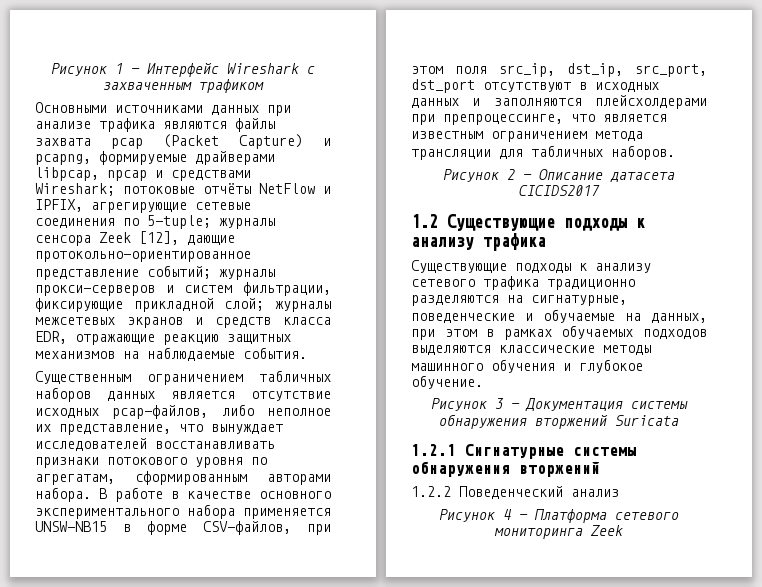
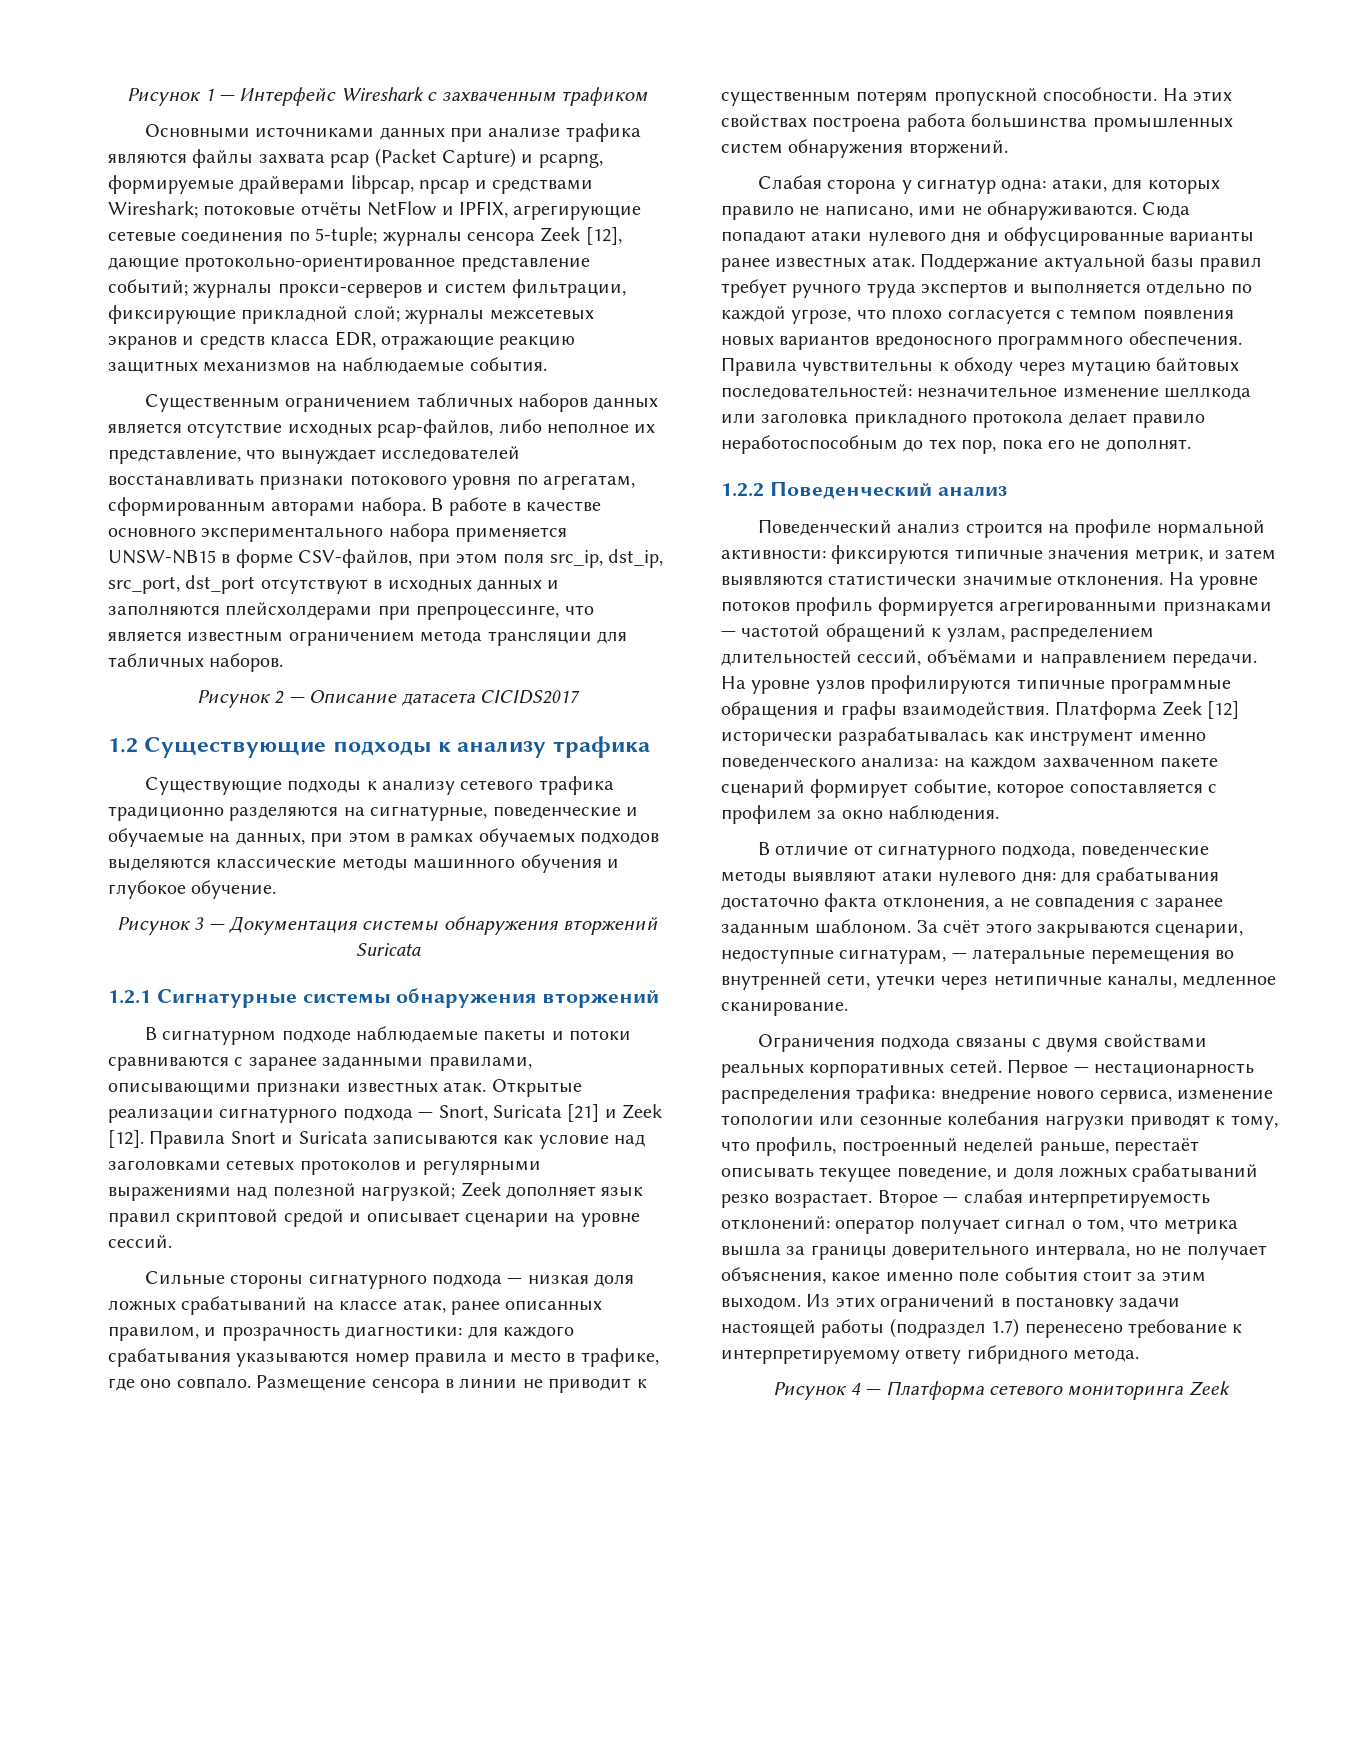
[411,486,619,499] 1.2.2 Поведенческий анализ -> [144,1026,632,1045] [108,1056,532,1071] [108,1079,582,1097] [108,1104,663,1123] [108,1130,646,1149] [108,1160,541,1175] [108,1182,644,1201] [108,1209,640,1227] [108,1235,172,1248] [144,1271,635,1289] [108,1296,603,1315] [108,1326,574,1341] [108,1348,659,1367] [108,1375,647,1393] [721,87,1232,106] [721,113,1233,132] [721,139,1008,158] [757,175,1220,194] [721,201,1191,220] [721,227,1255,246] [721,253,1263,272] [721,279,1252,298] [721,306,1234,324] [721,331,1242,350] [721,357,1240,376] [721,384,1252,400] [721,413,1205,428] [721,435,1191,454] [721,481,1007,499] [757,519,1265,538] [721,545,1277,564] [721,572,1258,590] [721,597,1272,616] [721,623,1154,642] [721,649,1257,668] [721,675,1231,694] [721,701,1240,720] [721,727,1206,746] [721,757,1218,770] [721,779,1217,798] [721,805,1000,824] [757,842,1209,860] [721,867,1220,886] [721,893,1223,912] [721,919,1244,938] [721,949,1234,964] [721,972,1277,990] [721,1001,848,1016] [757,1034,1207,1052] [721,1059,1254,1078] [721,1085,1273,1104] [721,1111,1278,1130] [721,1137,1199,1156] [721,1163,1259,1182] [721,1189,1210,1208] [721,1216,1238,1234] [721,1245,1267,1260] [721,1267,1206,1284] [721,1294,1181,1312] [721,1318,1243,1338] [721,1345,1140,1364] В сигнатурном подходе наблюдаемые пакеты и потоки сравниваются с заранее заданными правилами, описывающими признаки известных атак. Открытые реализации сигнатурного подхода — Snort, Suricata [21] и Zeek [12]. Правила Snort и Suricata записываются как условие над заголовками сетевых протоколов и регулярными выражениями над полезной нагрузкой; Zeek дополняет язык правил скриптовой средой и описывает сценарии на уровне сессий. // Сильные стороны сигнатурного подхода — низкая доля ложных срабатываний на классе атак, ранее описанных правилом, и прозрачность диагностики: для каждого срабатывания указываются номер правила и место в трафике, где оно совпало. Размещение сенсора в линии не приводит к существенным потерям пропускной способности. На этих свойствах построена работа большинства промышленных систем обнаружения вторжений. // Слабая сторона у сигнатур одна: атаки, для которых правило не написано, ими не обнаруживаются. Сюда попадают атаки нулевого дня и обфусцированные варианты ранее известных атак. Поддержание актуальной базы правил требует ручного труда экспертов и выполняется отдельно по каждой угрозе, что плохо согласуется с темпом появления новых вариантов вредоносного программного обеспечения. Правила чувствительны к обходу через мутацию байтовых последовательностей: незначительное изменение шеллкода или заголовка прикладного протокола делает правило неработоспособным до тех пор, пока его не дополнят. // 1.2.2 Поведенческий анализ // Поведенческий анализ строится на профиле нормальной активности: фиксируются типичные значения метрик, и затем выявляются статистически значимые отклонения. На уровне потоков профиль формируется агрегированными признаками — частотой обращений к узлам, распределением длительностей сессий, объёмами и направлением передачи. На уровне узлов профилируются типичные программные обращения и графы взаимодействия. Платформа Zeek [12] исторически разрабатывалась как инструмент именно поведенческого анализа: на каждом захваченном пакете сценарий формирует событие, которое сопоставляется с профилем за окно наблюдения. // В отличие от сигнатурного подхода, поведенческие методы выявляют атаки нулевого дня: для срабатывания достаточно факта отклонения, а не совпадения с заранее заданным шаблоном. За счёт этого закрываются сценарии, недоступные сигнатурам, — латеральные перемещения во внутренней сети, утечки через нетипичные каналы, медленное сканирование. // Ограничения подхода связаны с двумя свойствами реальных корпоративных сетей. Первое — нестационарность распределения трафика: внедрение нового сервиса, изменение топологии или сезонные колебания нагрузки приводят к тому, что профиль, построенный неделей раньше, перестаёт описывать текущее поведение, и доля ложных срабатываний резко возрастает. Второе — слабая интерпретируемость отклонений: оператор получает сигнал о том, что метрика вышла за границы доверительного интервала, но не получает объяснения, какое именно поле события стоит за этим выходом. Из этих ограничений в постановку задачи настоящей работы (подраздел 1.7) перенесено требование к интерпретируемому ответу гибридного метода.

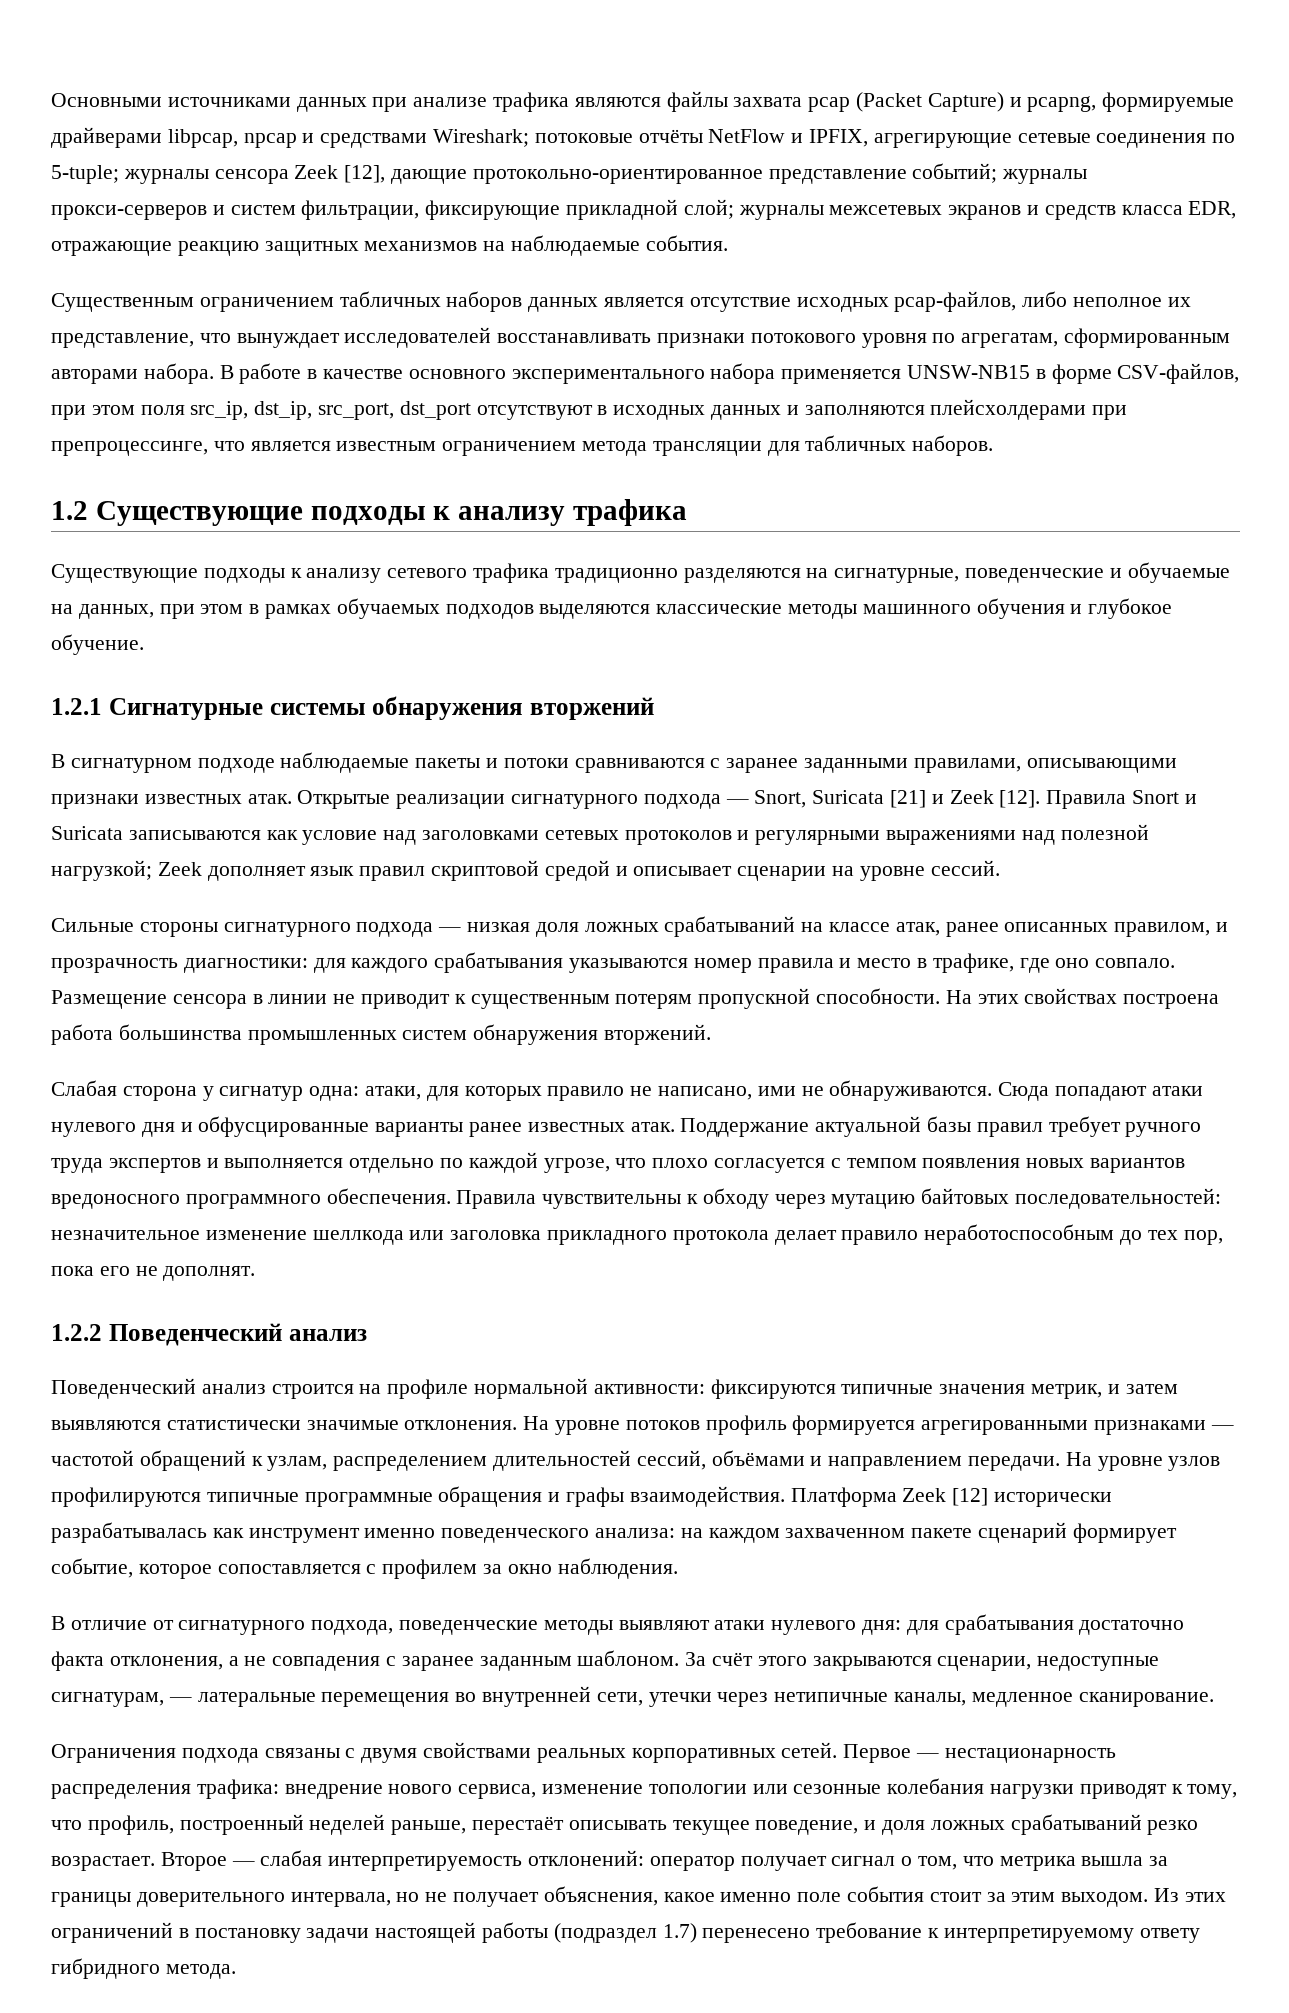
[127,87,648,106] Рисунок 1 — Интерфейс Wireshark с захваченным трафиком // -> (51, 100) none
[197,690,580,708] // Рисунок 2 — Описание датасета CICIDS2017 -> (994, 445) none
[116,916,659,935] [355,943,421,956] // Рисунок 3 — Документация системы обнаружения вторжений Suricata -> (144, 644) none
[773,1381,1230,1400] // Рисунок 4 — Платформа сетевого мониторинга Zeek -> (236, 1971) none

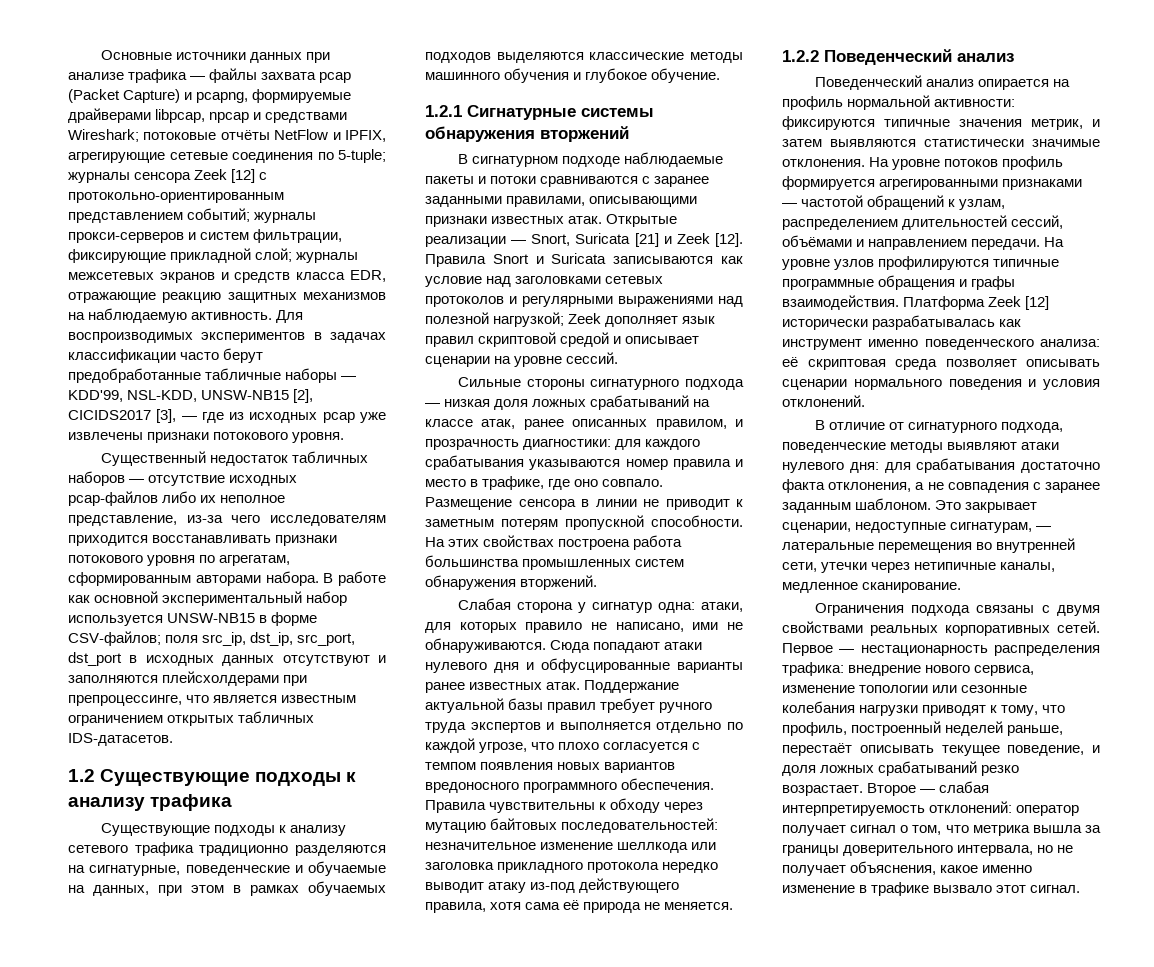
[51,93,291,107] Основными источниками -> [100,50,246,60] Основные источники
[574,97,661,107] являются -> [190,76,206,80] —
[344,165,907,184] [12], дающие протокольно-ориентированное представление -> [231,169,268,183] [68,192,284,203] [68,212,183,223] [12] с протокольно-ориентированным представлением
[511,235,728,256] [51,291,1191,312] [51,327,492,348] наблюдаемые события. // Существенным ограничением табличных наборов данных является отсутствие исходных pcap-файлов, либо неполное их представление, что вынуждает исследователей -> [88,308,304,323] [68,332,386,343] [68,348,264,363] [68,368,357,383] [68,389,314,403] [68,409,386,423] [68,432,345,443] [100,451,369,466] [68,471,298,486] [68,491,286,506] [68,515,387,526] [68,535,148,546] наблюдаемую активность. Для воспроизводимых экспериментов в задачах классификации часто берут предобработанные табличные наборы — KDD'99, NSL-KDD, UNSW-NB15 [2], CICIDS2017 [3], — где из исходных pcap уже извлечены признаки потокового уровня. // Существенный недостаток табличных наборов — отсутствие исходных pcap-файлов либо их неполное представление, из-за чего исследователям приходится
[307,363,1240,384] [51,405,135,420] в качестве основного экспериментального набора применяется UNSW-NB15 в форме CSV-файлов, при этом -> [68,591,348,606] [68,612,318,626] [68,631,161,646] как основной экспериментальный набор используется UNSW-NB15 в форме CSV-файлов;
[476,405,593,420] отсутствуют -> (122, 659) none
(782, 412) none -> [282,655,370,666] отсутствуют
[582,435,994,456] метода трансляции для табличных наборов. -> [167,711,315,726] [68,733,173,746] открытых табличных IDS-датасетов.
[511,794,721,809] сигнатурного подхода -> (506, 241) none
[470,994,610,1009] существенным -> [425,519,494,527] заметным
[774,1224,1223,1245] [51,1266,256,1281] делает правило неработоспособным до тех пор, пока его не дополнят. -> [662,862,719,873] [425,878,680,893] [425,900,734,913] нередко выводит атаку из-под действующего правила, хотя сама её природа не меняется.
[271,1379,469,1399] строится на профиле -> [978,79,1071,90] [782,96,843,110] опирается на профиль
[680,1522,1177,1543] [51,1558,678,1579] на каждом захваченном пакете сценарий формирует событие, которое сопоставляется с профилем за окно наблюдения. -> [782,357,1100,370] [782,379,1100,390] [782,395,865,407] её скриптовая среда позволяет описывать сценарии нормального поведения и условия отклонений.
[685,1652,932,1671] За счёт этого закрываются -> [935,500,1038,513] Это закрывает
[797,1886,1226,1907] [51,1922,1200,1943] [51,1958,236,1979] поле события стоит за этим выходом. Из этих ограничений в постановку задачи настоящей работы (подраздел 1.7) перенесено требование к интерпретируемому ответу гибридного метода. -> [782,882,1081,896] изменение в трафике вызвало этот сигнал.

